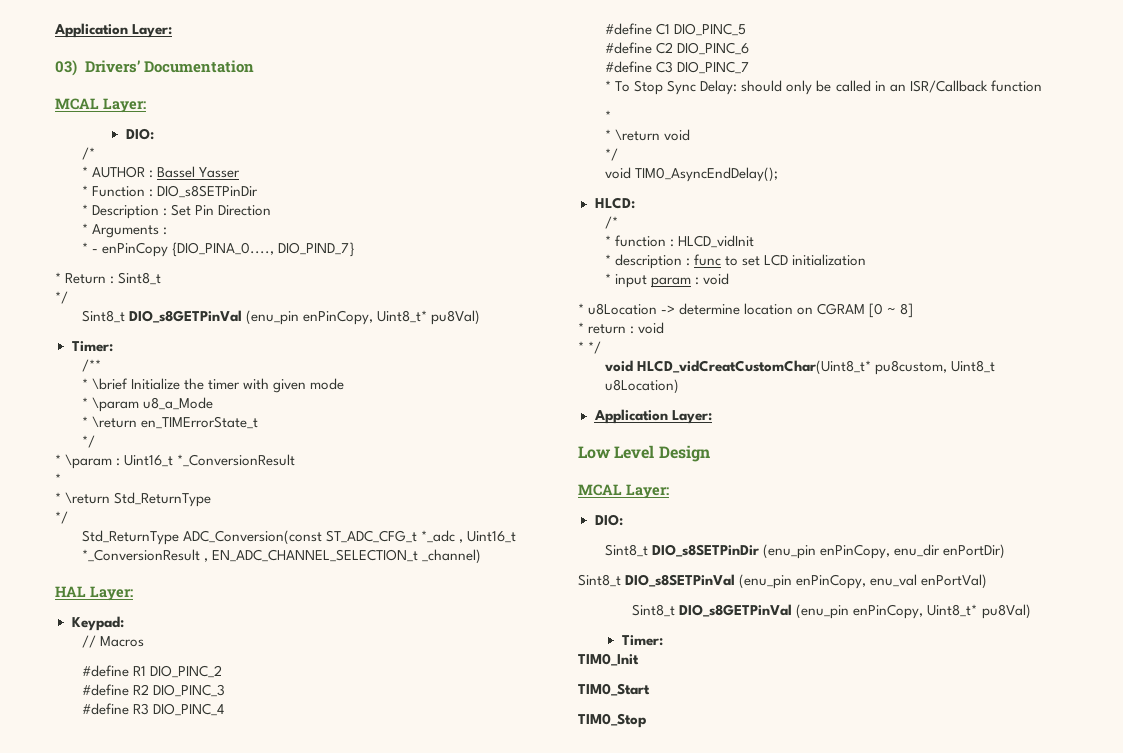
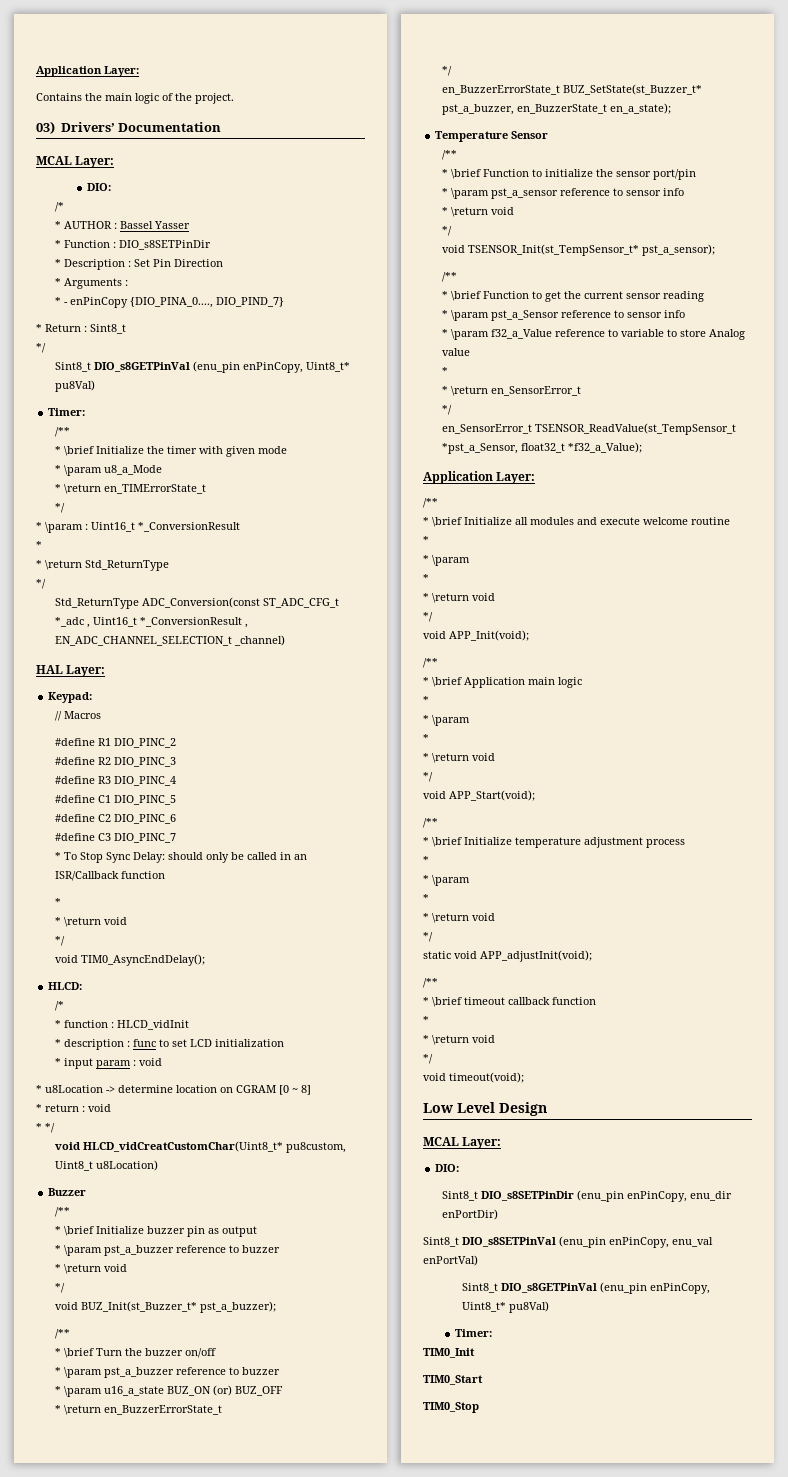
[54,23,173,38] Application Layer: -> [36,66,139,77] [36,93,234,104] Application Layer: // Contains the main logic of the project.
[593,409,712,424] Application Layer: -> [48,1188,87,1196] [55,1207,71,1217] [55,1226,258,1237] [55,1245,281,1256] [55,1264,128,1274] [55,1283,66,1293] [55,1301,277,1313] [55,1329,71,1339] [55,1348,217,1358] [55,1367,281,1378] [55,1385,284,1397] [55,1405,223,1415] [442,66,453,76] [442,84,703,95] [442,103,672,115] [435,131,549,142] [442,150,458,160] [442,169,697,180] [442,188,685,199] [442,207,515,217] [442,226,453,236] [442,244,716,256] [442,272,458,282] [442,291,705,302] [442,310,686,321] [442,329,746,340] [442,348,471,356] [442,367,449,375] [442,386,582,396] [442,405,453,415] [442,423,737,435] [442,442,643,454] [423,471,536,484] [423,498,438,508] [423,517,730,527] [423,536,429,544] [423,555,470,566] [423,574,429,582] [423,593,495,603] [423,612,433,622] [423,630,529,641] [423,658,438,668] [423,677,582,688] [423,696,429,704] [423,715,470,726] [423,734,429,742] [423,753,495,763] [423,772,433,782] [423,790,535,801] [423,818,438,828] [423,837,685,848] [423,856,429,864] [423,875,470,886] [423,894,429,902] [423,913,495,923] [423,932,433,942] [423,950,592,962] [423,978,438,988] [423,997,596,1007] [423,1016,429,1024] [423,1035,495,1045] [423,1054,433,1064] [423,1072,524,1083] Buzzer // /** // * \brief Initialize buzzer pin as output // * \param pst_a_buzzer reference to buzzer // * \return void // */ // void BUZ_Init(st_Buzzer_t* pst_a_buzzer); // /** // * \brief Turn the buzzer on/off // * \param pst_a_buzzer reference to buzzer // * \param u16_a_state BUZ_ON (or) BUZ_OFF // * \return en_BuzzerErrorState_t // */ // en_BuzzerErrorState_t BUZ_SetState(st_Buzzer_t* pst_a_buzzer, en_BuzzerState_t en_a_state); // Temperature Sensor // /** // * \brief Function to initialize the sensor port/pin // * \param pst_a_sensor reference to sensor info // * \return void // */ // void TSENSOR_Init(st_TempSensor_t* pst_a_sensor); // /** // * \brief Function to get the current sensor reading // * \param pst_a_Sensor reference to sensor info // * \param f32_a_Value reference to variable to store Analog value // * // * \return en_SensorError_t // */ // en_SensorError_t TSENSOR_ReadValue(st_TempSensor_t *pst_a_Sensor, float32_t *f32_a_Value); // Application Layer: // /** // * \brief Initialize all modules and execute welcome routine // * // * \param // * // * \return void // */ // void APP_Init(void); // /** // * \brief Application main logic // * // * \param // * // * \return void // */ // void APP_Start(void); // /** // * \brief Initialize temperature adjustment process // * // * \param // * // * \return void // */ // static void APP_adjustInit(void); // /** // * \brief timeout callback function // * // * \return void // */ // void timeout(void);

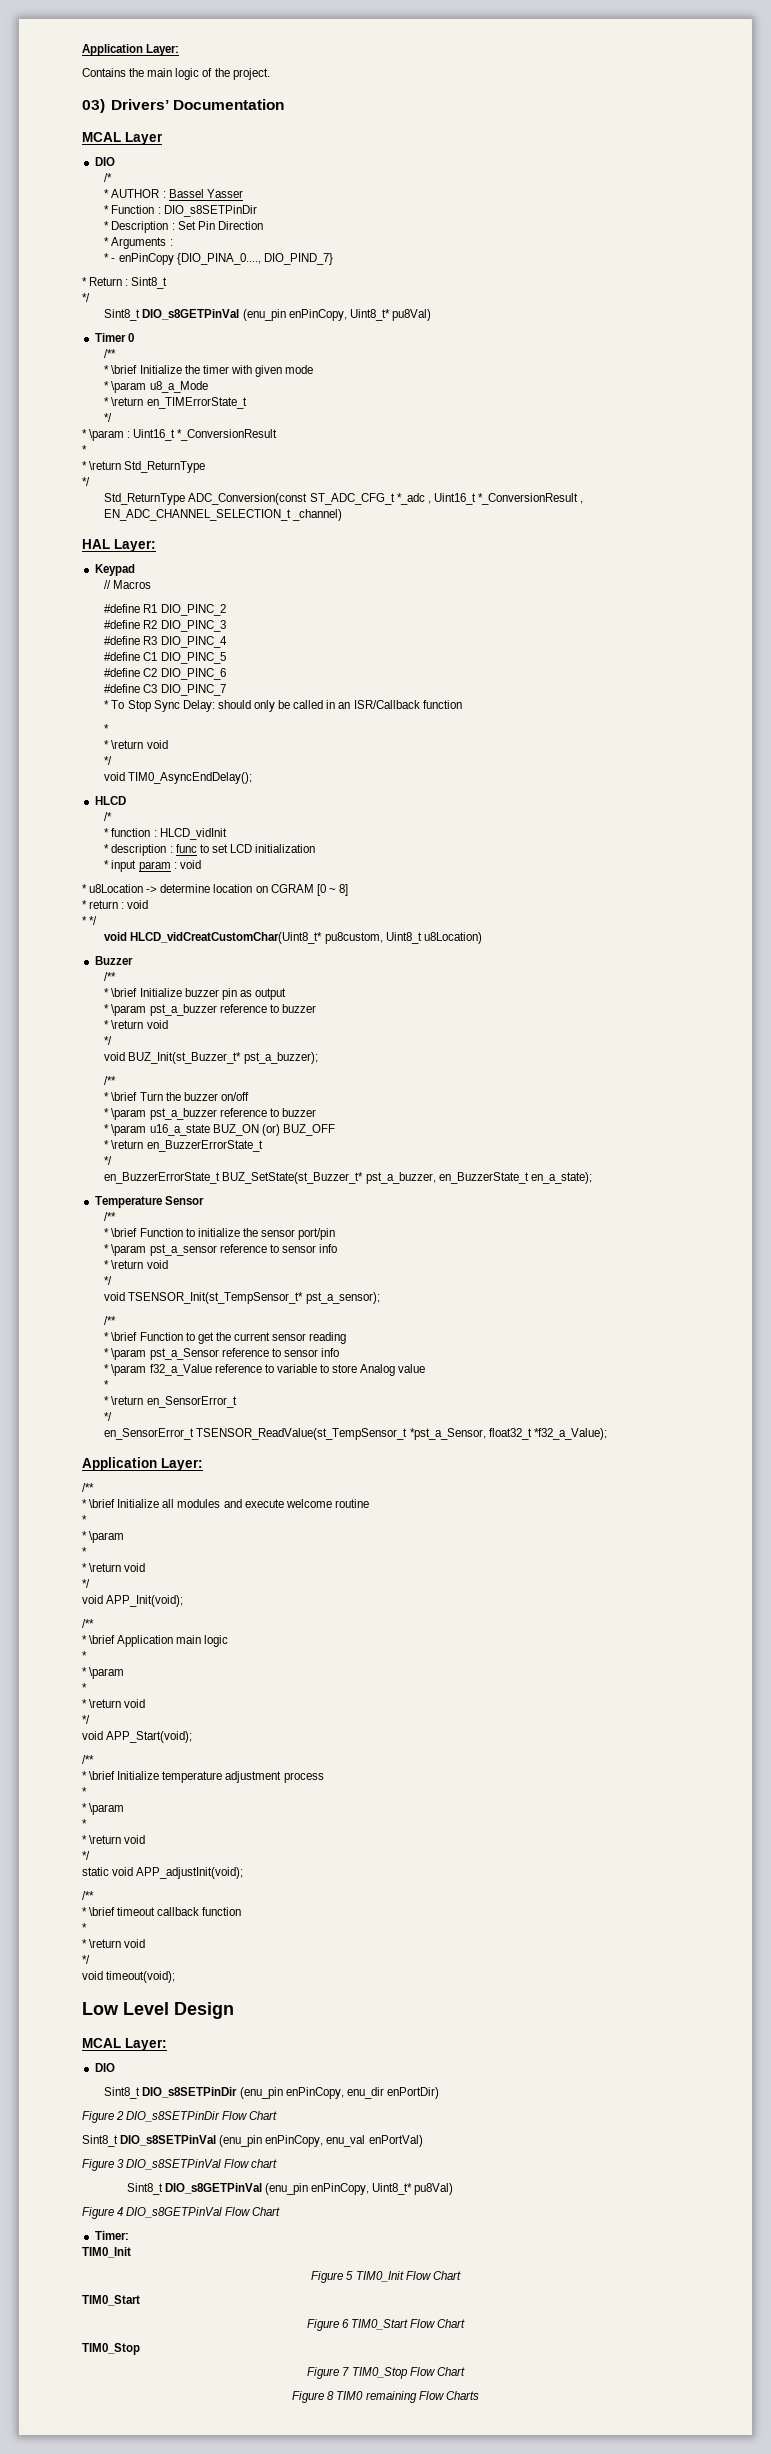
[75,156,115,168] [87,183,112,191] Layer: // DIO: -> [125,132,163,145] [94,157,115,166] Layer // DIO
[48,408,86,416] Timer: -> [94,333,134,342] Timer 0
[48,692,93,703] Keypad: -> [94,564,135,576] Keypad
[48,982,83,990] HLCD: -> [94,796,126,805] HLCD
[435,1164,460,1172] DIO: -> [94,2063,115,2072] DIO
(499, 1214) none -> [82,2111,278,2123] // Figure 2 DIO_s8SETPinDir Flow Chart
[461,1282,710,1294] [461,1301,549,1313] [454,1329,492,1337] [423,1348,475,1358] [423,1375,483,1385] [423,1402,479,1413] // Sint8_t DIO_s8GETPinVal (enu_pin enPinCopy, Uint8_t* pu8Val) // Timer: // TIM0_Init // TIM0_Start // TIM0_Stop -> [82,2159,278,2171] [126,2183,454,2195] [82,2207,281,2219] [94,2231,129,2240] [82,2247,131,2258] [311,2271,461,2283] [82,2295,140,2306] [306,2319,466,2331] [82,2343,140,2355] [307,2367,465,2379] [292,2391,479,2403] // Figure 3 DIO_s8SETPinVal Flow chart // Sint8_t DIO_s8GETPinVal (enu_pin enPinCopy, Uint8_t* pu8Val) // Figure 4 DIO_s8GETPinVal Flow Chart // Timer: // TIM0_Init // Figure 5 TIM0_Init Flow Chart // TIM0_Start // Figure 6 TIM0_Start Flow Chart // TIM0_Stop // Figure 7 TIM0_Stop Flow Chart // Figure 8 TIM0 remaining Flow Charts

